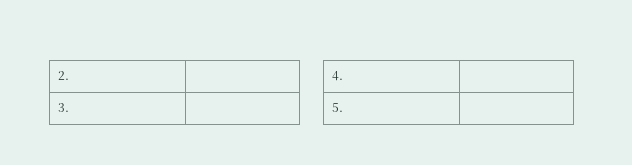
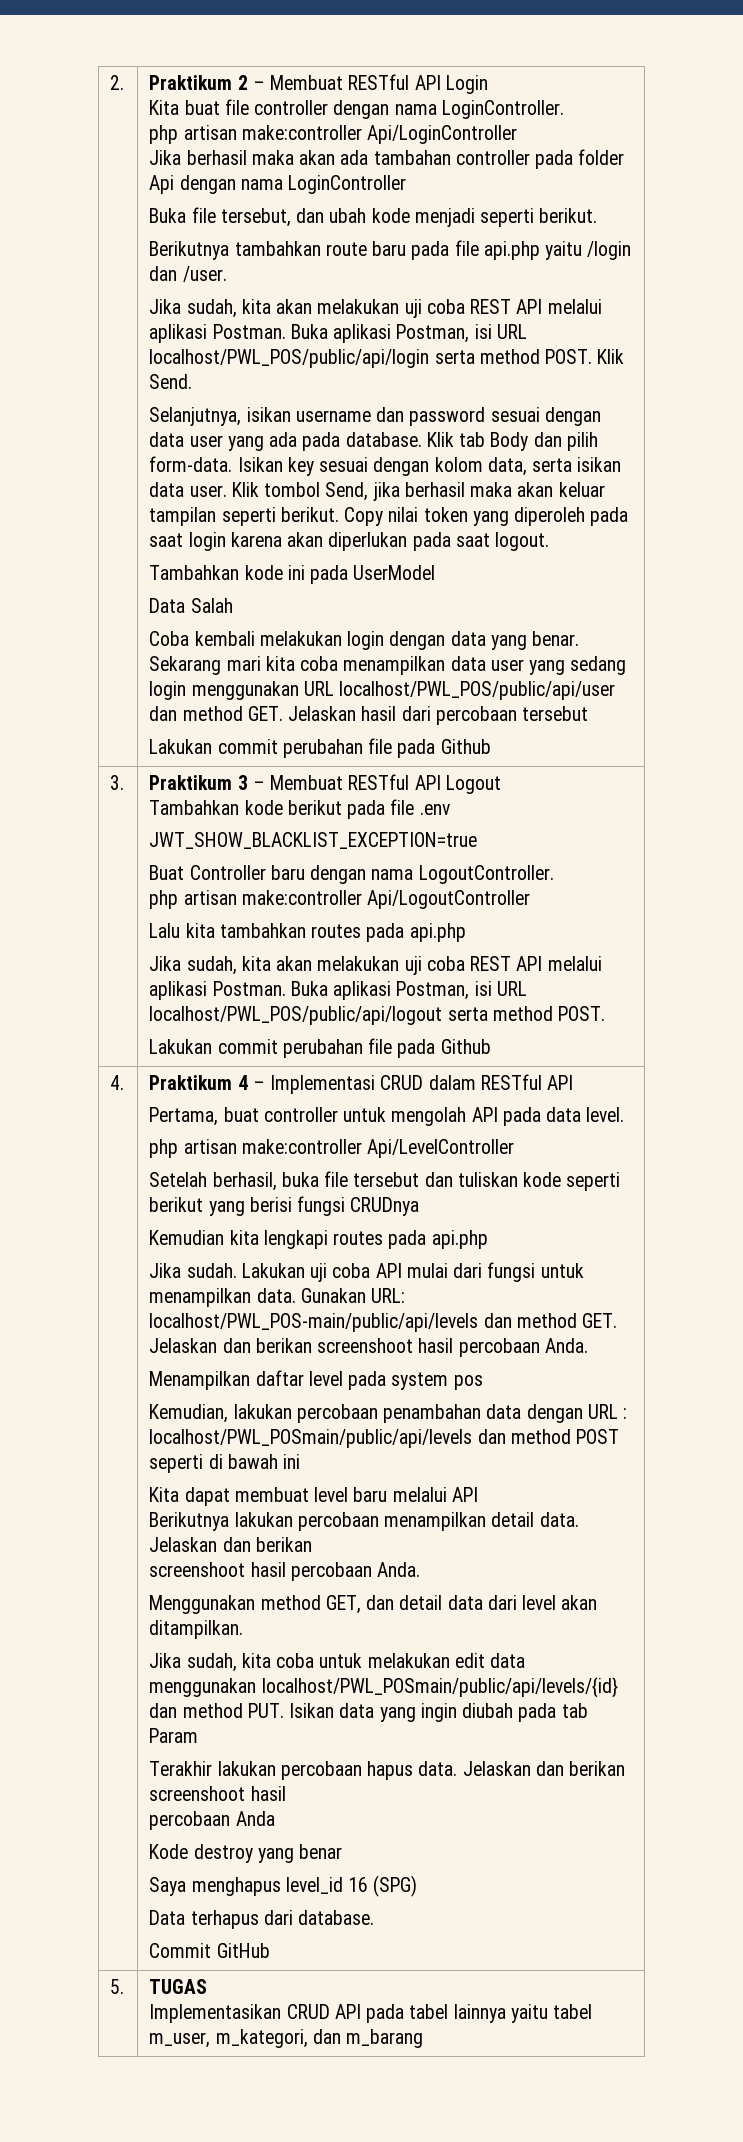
[58,103,70,112] [332,71,344,81] [332,103,344,112] // 3. | // 4. | // 5. | -> [149,74,488,94] [149,99,564,119] [149,125,518,144] [149,149,625,169] [149,175,407,194] [149,207,598,227] [149,240,632,260] [149,266,227,282] [149,299,602,318] [149,324,527,343] [149,349,625,368] [149,374,193,389] [149,407,601,426] [149,432,598,451] [149,456,622,476] [149,482,605,501] [149,507,629,526] [149,532,550,551] [149,565,436,584] [149,598,233,613] [149,631,580,650] [149,656,627,675] [149,681,616,700] [149,706,589,725] [149,738,491,758] [110,775,125,790] [149,774,501,794] [149,799,450,819] [149,832,478,849] [149,865,554,884] [149,890,531,909] [149,923,466,942] [149,956,602,975] [149,981,527,1000] [149,1006,606,1025] [149,1038,491,1058] [110,1075,125,1090] [149,1074,574,1094] [149,1107,625,1126] [149,1139,515,1158] [149,1171,621,1191] [149,1196,420,1216] [149,1230,488,1249] [149,1262,584,1282] [149,1288,406,1307] [149,1313,618,1332] [149,1338,588,1357] [149,1370,483,1390] [149,1404,628,1423] [149,1429,620,1448] [149,1454,301,1473] [149,1487,478,1506] [149,1512,579,1531] [149,1537,312,1552] [149,1562,421,1581] [149,1595,598,1614] [149,1620,244,1639] [149,1653,526,1672] [149,1677,618,1698] [149,1703,588,1722] [149,1728,199,1743] [149,1761,626,1780] [149,1786,286,1801] [149,1811,275,1830] [149,1844,343,1863] [149,1875,418,1897] [149,1910,375,1929] [149,1943,270,1958] [110,1979,125,1994] [149,1979,208,1994] [149,2004,593,2023] [149,2029,424,2048] Praktikum 2 – Membuat RESTful API Login // Kita buat file controller dengan nama LoginController. // php artisan make:controller Api/LoginController // Jika berhasil maka akan ada tambahan controller pada folder Api dengan nama LoginController // Buka file tersebut, dan ubah kode menjadi seperti berikut. // Berikutnya tambahkan route baru pada file api.php yaitu /login dan /user. // Jika sudah, kita akan melakukan uji coba REST API melalui aplikasi Postman. Buka aplikasi Postman, isi URL localhost/PWL_POS/public/api/login serta method POST. Klik Send. // Selanjutnya, isikan username dan password sesuai dengan data user yang ada pada database. Klik tab Body dan pilih form-data. Isikan key sesuai dengan kolom data, serta isikan data user. Klik tombol Send, jika berhasil maka akan keluar tampilan seperti berikut. Copy nilai token yang diperoleh pada saat login karena akan diperlukan pada saat logout. // Tambahkan kode ini pada UserModel // Data Salah // Coba kembali melakukan login dengan data yang benar. Sekarang mari kita coba menampilkan data user yang sedang login menggunakan URL localhost/PWL_POS/public/api/user dan method GET. Jelaskan hasil dari percobaan tersebut // Lakukan commit perubahan file pada Github // 3. | Praktikum 3 – Membuat RESTful API Logout // Tambahkan kode berikut pada file .env // JWT_SHOW_BLACKLIST_EXCEPTION=true // Buat Controller baru dengan nama LogoutController. // php artisan make:controller Api/LogoutController // Lalu kita tambahkan routes pada api.php // Jika sudah, kita akan melakukan uji coba REST API melalui aplikasi Postman. Buka aplikasi Postman, isi URL localhost/PWL_POS/public/api/logout serta method POST. // Lakukan commit perubahan file pada Github // 4. | Praktikum 4 – Implementasi CRUD dalam RESTful API // Pertama, buat controller untuk mengolah API pada data level. // php artisan make:controller Api/LevelController // Setelah berhasil, buka file tersebut dan tuliskan kode seperti berikut yang berisi fungsi CRUDnya // Kemudian kita lengkapi routes pada api.php // Jika sudah. Lakukan uji coba API mulai dari fungsi untuk menampilkan data. Gunakan URL: localhost/PWL_POS-main/public/api/levels dan method GET. Jelaskan dan berikan screenshoot hasil percobaan Anda. // Menampilkan daftar level pada system pos // Kemudian, lakukan percobaan penambahan data dengan URL : localhost/PWL_POSmain/public/api/levels dan method POST seperti di bawah ini // Kita dapat membuat level baru melalui API // Berikutnya lakukan percobaan menampilkan detail data. Jelaskan dan berikan // screenshoot hasil percobaan Anda. // Menggunakan method GET, dan detail data dari level akan ditampilkan. // Jika sudah, kita coba untuk melakukan edit data menggunakan localhost/PWL_POSmain/public/api/levels/{id} dan method PUT. Isikan data yang ingin diubah pada tab Param // Terakhir lakukan percobaan hapus data. Jelaskan dan berikan screenshoot hasil // percobaan Anda // Kode destroy yang benar // Saya menghapus level_id 16 (SPG) // Data terhapus dari database. // Commit GitHub // 5. | TUGAS // Implementasikan CRUD API pada tabel lainnya yaitu tabel m_user, m_kategori, dan m_barang

